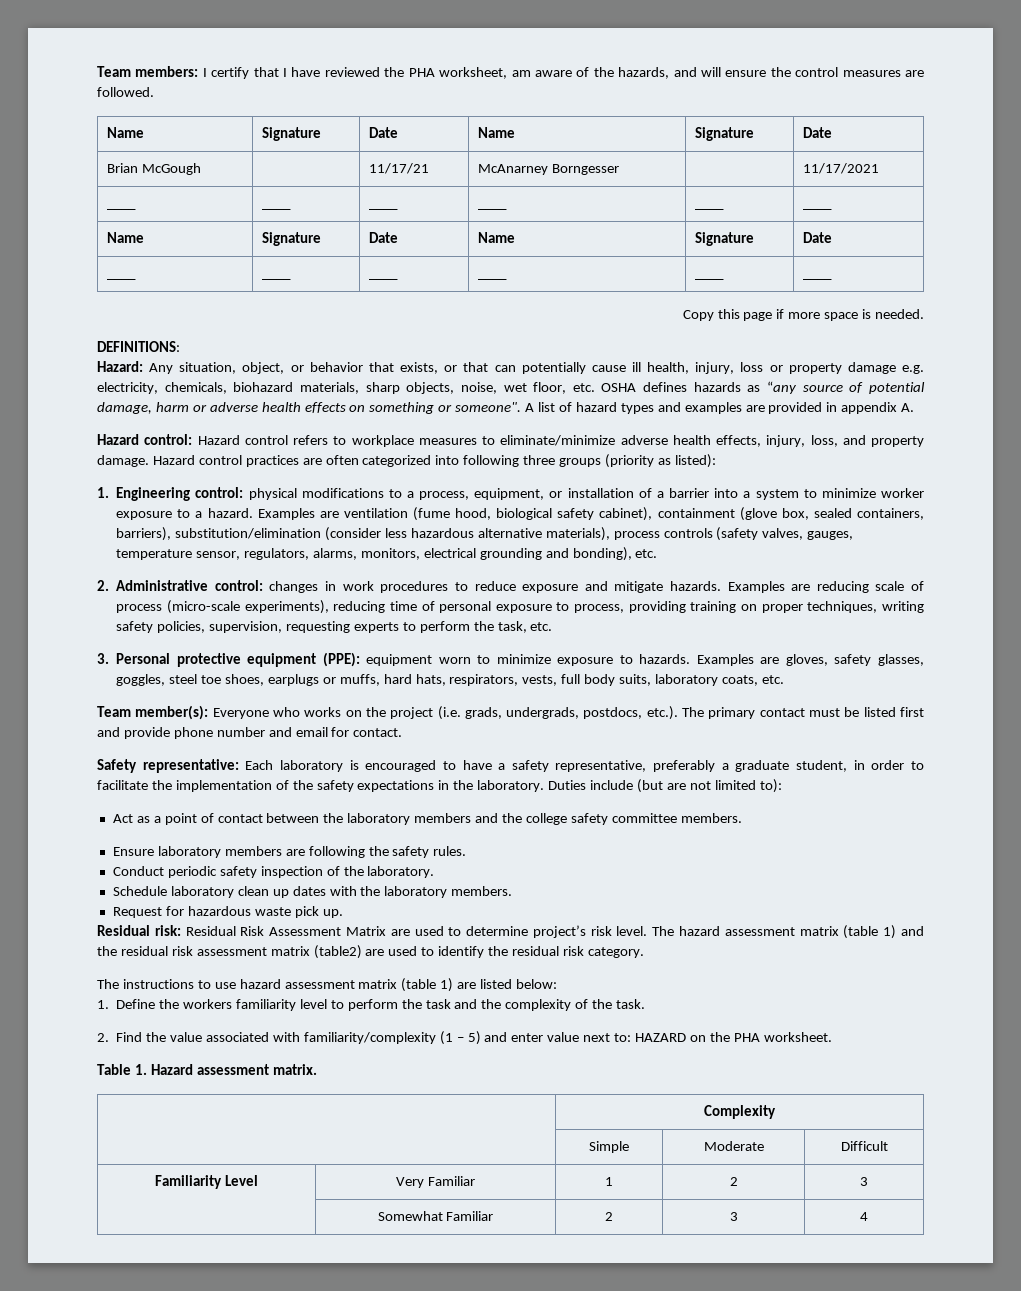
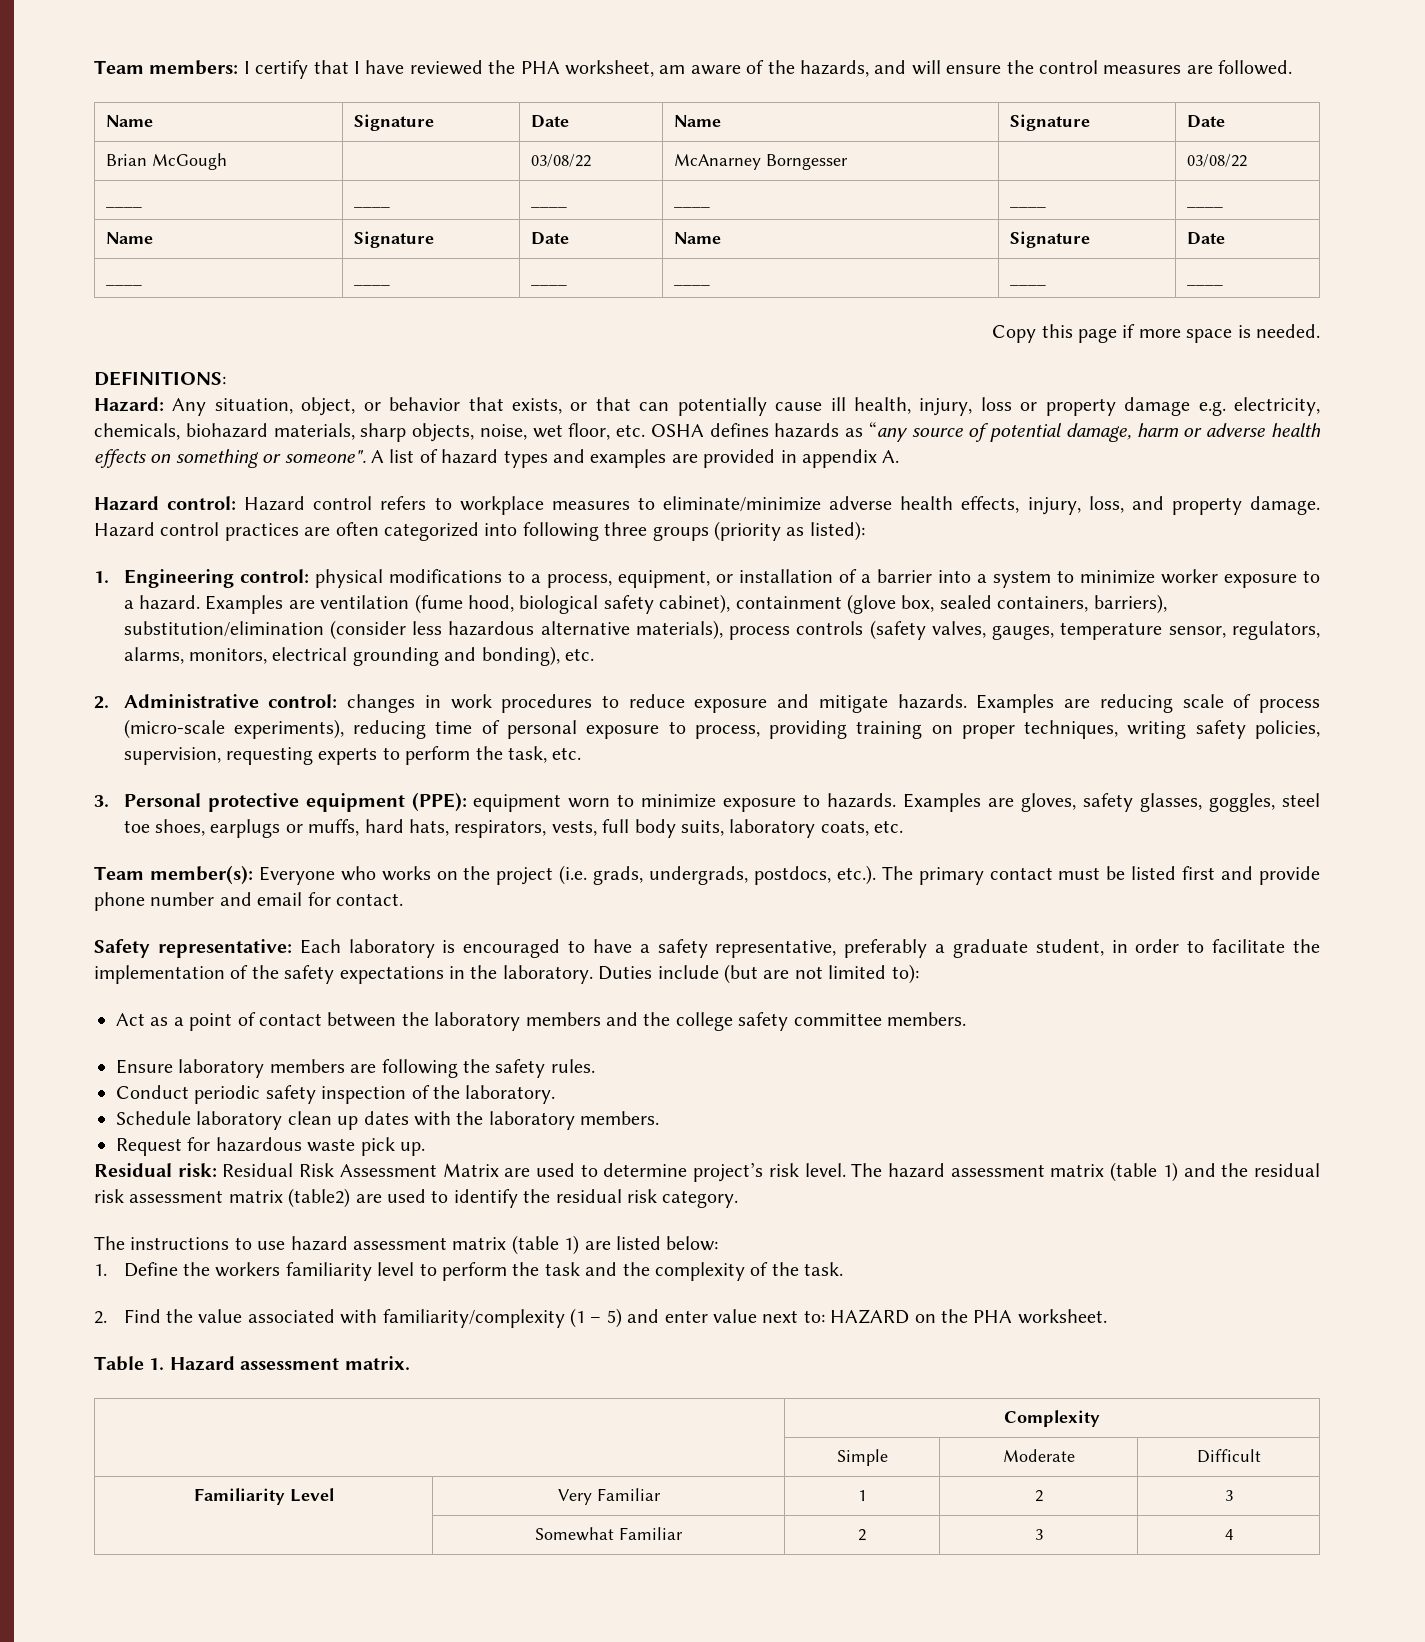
[369,163,430,174] 11/17/21 -> [531,154,592,167] 03/08/22
[803,163,880,174] 11/17/2021 -> [1187,154,1248,167] 03/08/22

